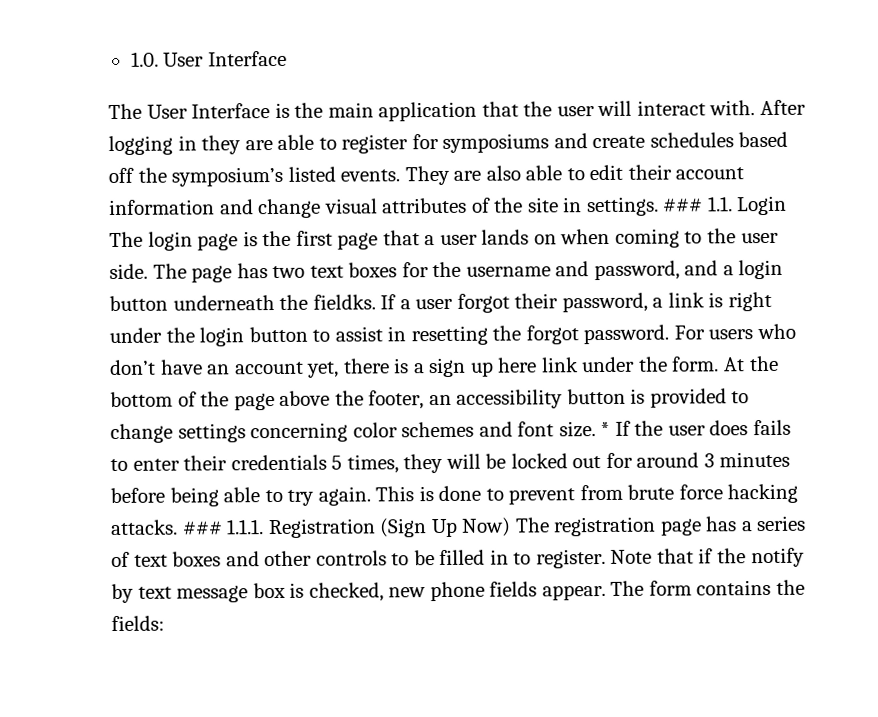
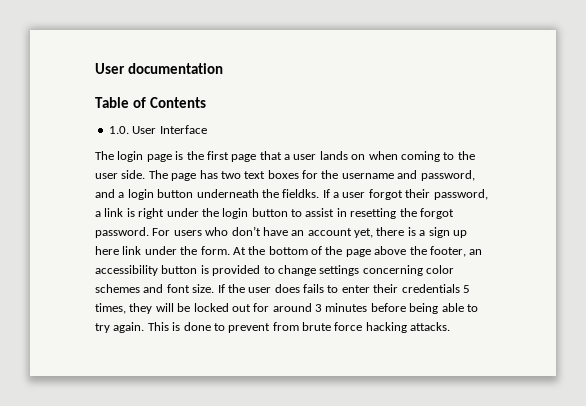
(130, 59) none -> [95,63,223,74] [95,97,206,108] User documentation // Table of Contents //
[146,99,806,122] [108,131,789,156] [108,164,745,187] [109,195,788,219] [109,231,143,248] User Interface is the main application that the user will interact with. After logging in they are able to register for symposiums and create schedules based off the symposium’s listed events. They are also able to edit their account information and change visual attributes of the site in settings. ### 1.1. Login The -> (114, 155) none
[600,421,611,437] * -> (215, 288) none
[181,515,807,539] [111,547,805,569] [111,579,805,604] [111,615,165,632] ### 1.1.1. Registration (Sign Up Now) The registration page has a series of text boxes and other controls to be filled in to register. Note that if the notify by text message box is checked, new phone fields appear. The form contains the fields: -> (451, 326) none

